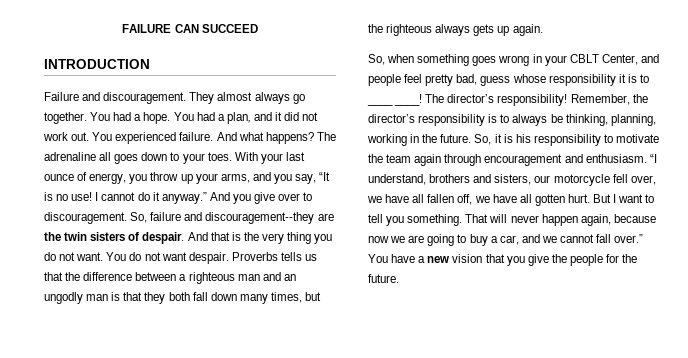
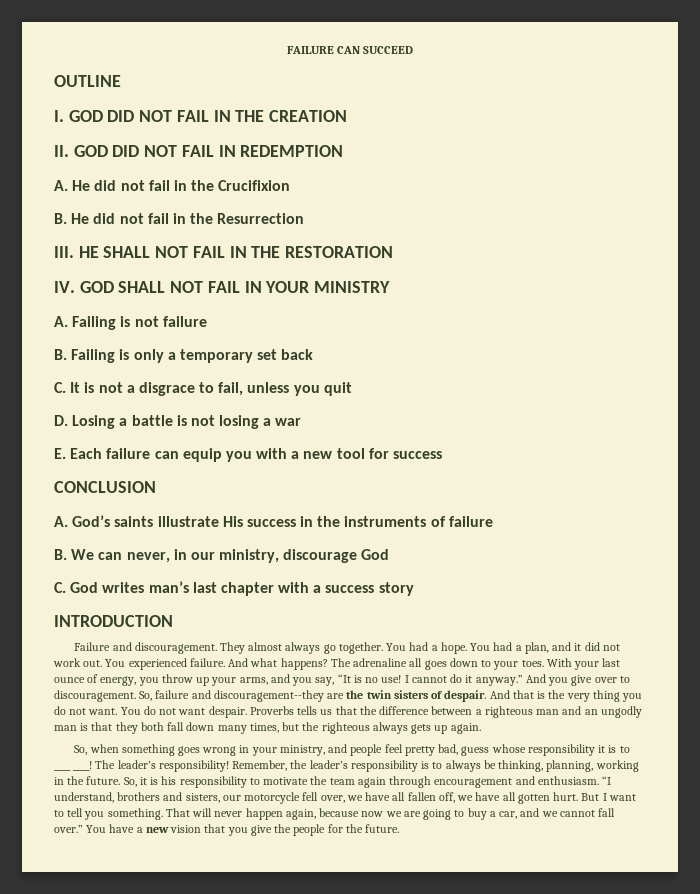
(258, 28) none -> [54,75,121,87] [54,110,348,122] [54,145,344,157] [54,180,291,191] [54,213,305,224] [54,246,394,258] [54,281,391,293] [54,316,207,330] [54,349,314,363] [54,382,352,396] [54,415,302,429] [54,448,443,462] [54,481,156,493] [54,515,493,527] [54,549,390,563] [54,581,414,596] // OUTLINE // I. GOD DID NOT FAIL IN THE CREATION // II. GOD DID NOT FAIL IN REDEMPTION // A. He did not fail in the Crucifixion // B. He did not fail in the Resurrection // III. HE SHALL NOT FAIL IN THE RESTORATION // IV. GOD SHALL NOT FAIL IN YOUR MINISTRY // A. Failing is not failure // B. Failing is only a temporary set back // C. It is not a disgrace to fail, unless you quit // D. Losing a battle is not losing a war // E. Each failure can equip you with a new tool for success // CONCLUSION // A. God’s saints illustrate His success in the instruments of failure // B. We can never, in our ministry, discourage God // C. God writes man’s last chapter with a success story
[569,54,638,65] CBLT Center, -> [279,745,325,756] ministry,
[447,94,495,103] director’s -> [117,760,156,769] leader’s
[368,114,415,123] director’s -> [309,760,348,769] leader’s

